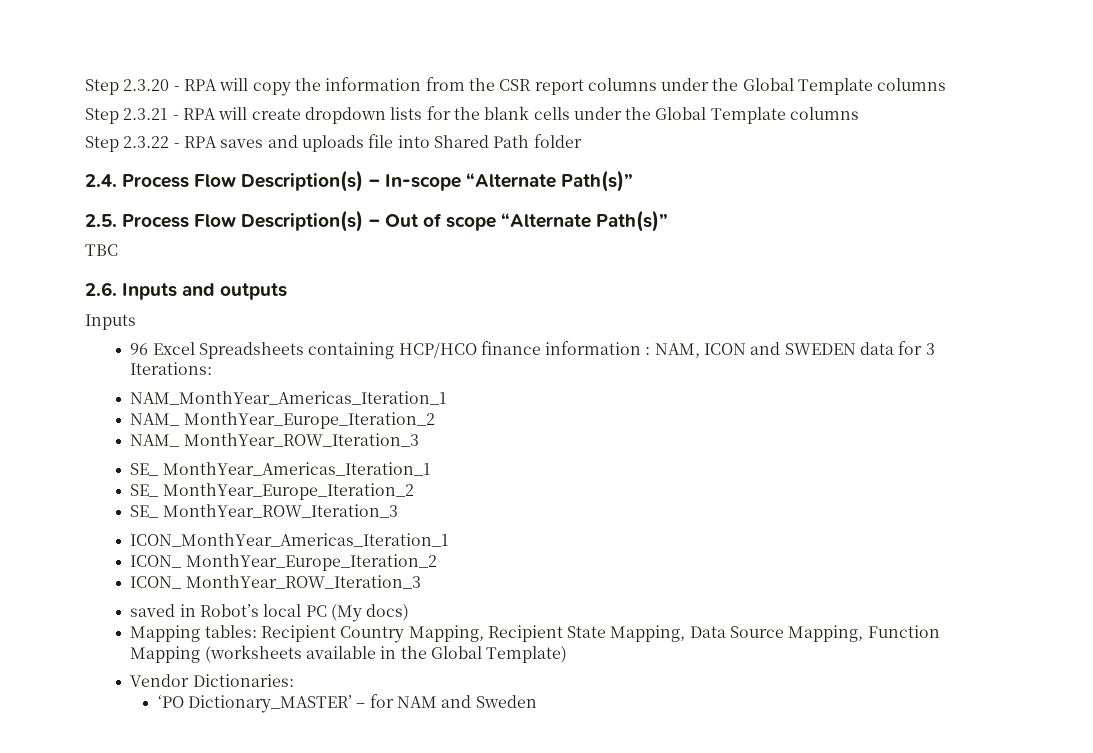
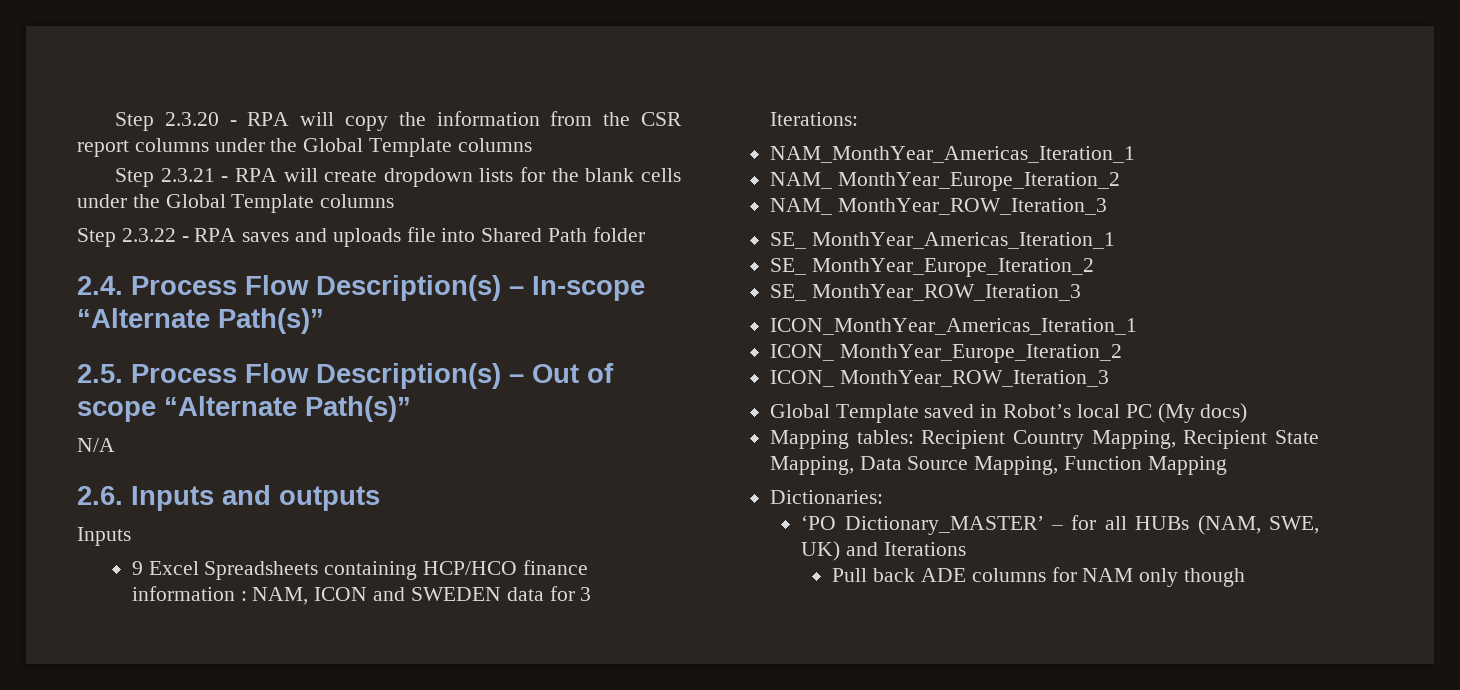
[85,244,118,256] TBC -> [77,438,115,452] N/A
[130,343,149,355] 96 -> [131,561,143,575] 9
(421, 582) none -> [769,404,919,423] Global Template
[204,645,568,663] [130,674,190,687] (worksheets available in the Global Template) // Vendor -> (1227, 465) //
[397,695,537,708] NAM and Sweden -> [1104,515,1319,535] [801,541,966,561] [832,567,1245,587] all HUBs (NAM, SWE, UK) and Iterations // Pull back ADE columns for NAM only though

